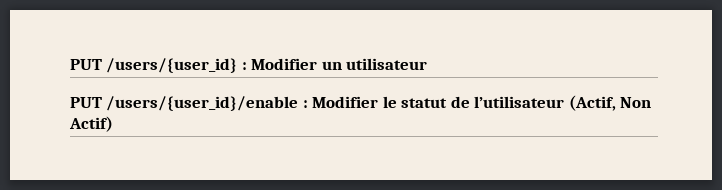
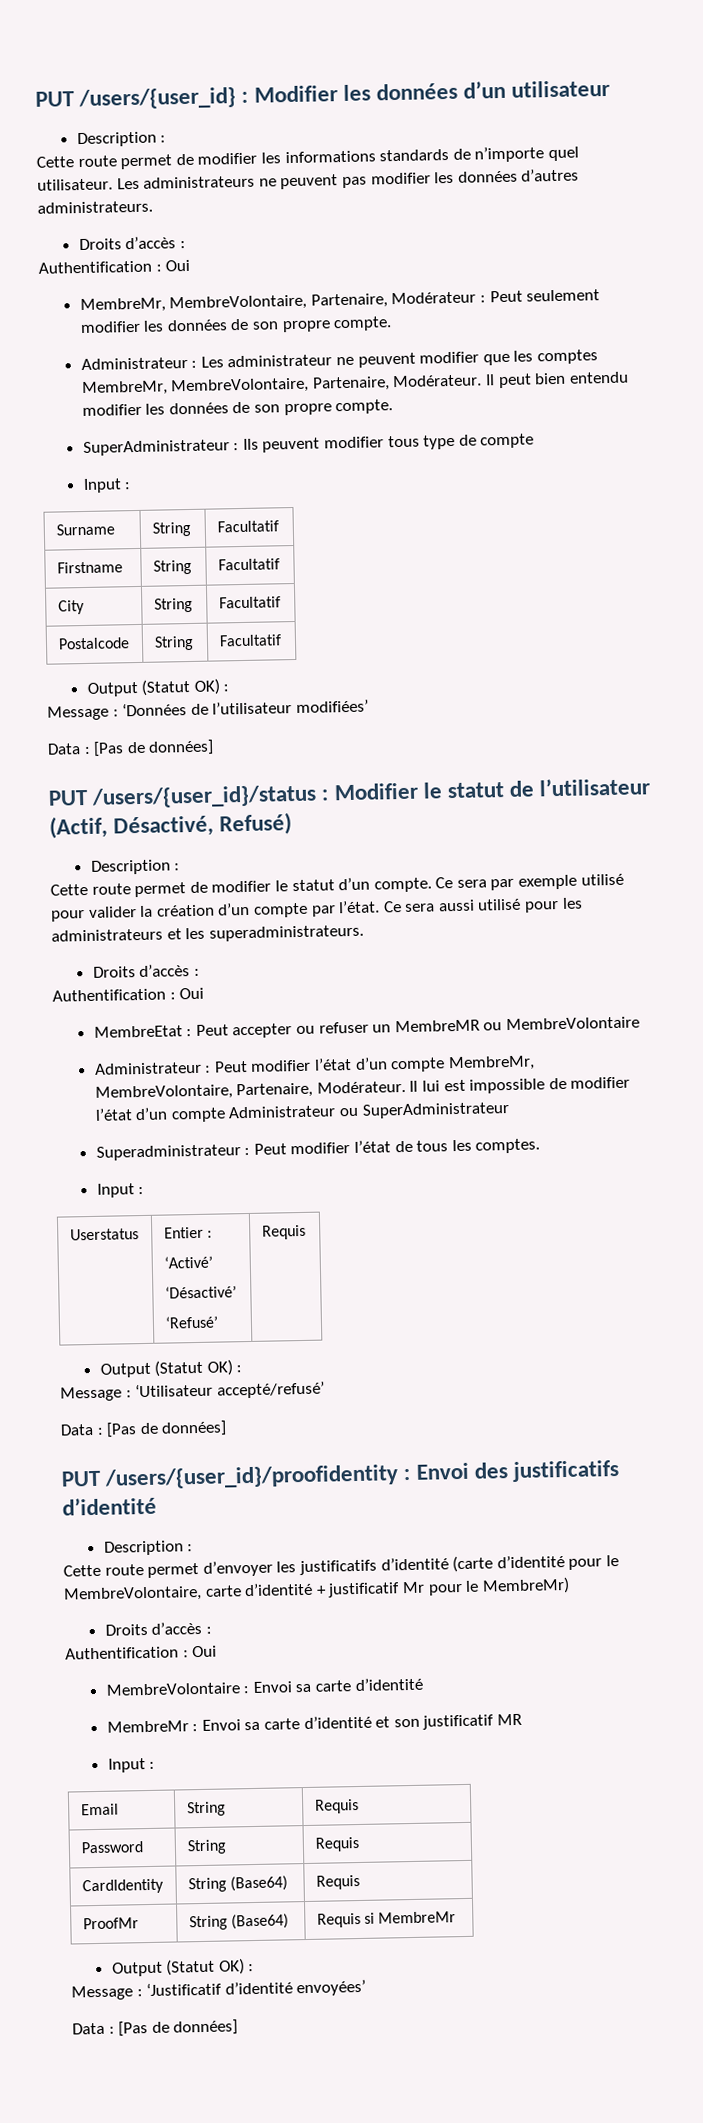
[321,58,428,70] [70,96,299,111] un utilisateur // PUT /users/{user_id}/enable -> [342,79,611,101] [76,131,167,148] [36,146,579,170] [37,168,580,191] [37,200,153,214] [78,236,186,251] [38,259,191,274] [79,289,601,314] [79,316,393,334] [80,349,598,371] [81,371,629,397] [81,399,394,417] [82,433,535,457] [82,478,132,494] [55,523,115,536] [151,521,191,537] [216,520,279,533] [56,561,123,574] [152,559,192,575] [217,558,280,571] [57,600,85,615] [153,597,193,613] [218,596,281,609] [57,637,130,650] [153,635,194,651] [218,634,282,647] [86,678,230,697] [47,699,369,721] [47,739,215,757] [48,784,318,809] les données d’un utilisateur // Description : // Cette route permet de modifier les informations standards de n’importe quel utilisateur. Les administrateurs ne peuvent pas modifier les données d’autres administrateurs. // Droits d’accès : // Authentification : Oui // MembreMr, MembreVolontaire, Partenaire, Modérateur : Peut seulement modifier les données de son propre compte. // Administrateur : Les administrateur ne peuvent modifier que les comptes MembreMr, MembreVolontaire, Partenaire, Modérateur. Il peut bien entendu modifier les données de son propre compte. // SuperAdministrateur : Ils peuvent modifier tous type de compte // Input : // Surname | String | Facultatif // Firstname | String | Facultatif // City | String | Facultatif // Postalcode | String | Facultatif // Output (Statut OK) : // Message : ‘Données de l’utilisateur modifiées’ // Data : [Pas de données] // PUT /users/{user_id}/status
[620,97,652,108] [69,116,113,132] Non Actif) -> [113,812,293,838] [90,859,181,875] [50,873,624,898] [51,897,583,922] [51,924,364,942] [92,964,200,978] [52,987,205,1002] [93,1016,640,1039] [93,1055,535,1075] [94,1076,631,1101] [94,1102,510,1123] [95,1138,541,1161] [96,1183,145,1198] [69,1228,139,1241] [163,1226,213,1239] [163,1255,213,1269] [164,1285,237,1299] [164,1315,219,1329] [261,1224,306,1240] [99,1359,243,1378] [60,1381,325,1402] [60,1420,228,1438] [61,1459,621,1490] [62,1496,157,1516] [103,1540,194,1556] [63,1555,619,1578] [63,1576,570,1603] [104,1621,212,1636] [65,1645,218,1660] [105,1677,423,1696] [106,1713,522,1733] [107,1758,156,1773] [80,1803,119,1816] [186,1801,226,1817] [314,1799,359,1814] [80,1841,144,1854] [186,1839,227,1855] [314,1837,360,1852] [81,1878,164,1895] [187,1875,289,1893] [315,1874,360,1890] [82,1917,139,1930] [188,1913,290,1931] [316,1911,457,1928] [111,1958,255,1977] [71,1979,367,2001] [72,2019,239,2037] Désactivé, Refusé) // Description : // Cette route permet de modifier le statut d’un compte. Ce sera par exemple utilisé pour valider la création d’un compte par l’état. Ce sera aussi utilisé pour les administrateurs et les superadministrateurs. // Droits d’accès : // Authentification : Oui // MembreEtat : Peut accepter ou refuser un MembreMR ou MembreVolontaire // Administrateur : Peut modifier l’état d’un compte MembreMr, MembreVolontaire, Partenaire, Modérateur. Il lui est impossible de modifier l’état d’un compte Administrateur ou SuperAdministrateur // Superadministrateur : Peut modifier l’état de tous les comptes. // Input : // Userstatus | Entier : // ‘Activé’ // ‘Désactivé’ // ‘Refusé’ | Requis // Output (Statut OK) : // Message : ‘Utilisateur accepté/refusé’ // Data : [Pas de données] // PUT /users/{user_id}/proofidentity : Envoi des justificatifs d’identité // Description : // Cette route permet d’envoyer les justificatifs d’identité (carte d’identité pour le MembreVolontaire, carte d’identité + justificatif Mr pour le MembreMr) // Droits d’accès : // Authentification : Oui // MembreVolontaire : Envoi sa carte d’identité // MembreMr : Envoi sa carte d’identité et son justificatif MR // Input : // Email | String | Requis // Password | String | Requis // CardIdentity | String (Base64) | Requis // ProofMr | String (Base64) | Requis si MembreMr // Output (Statut OK) : // Message : ‘Justificatif d’identité envoyées’ // Data : [Pas de données]

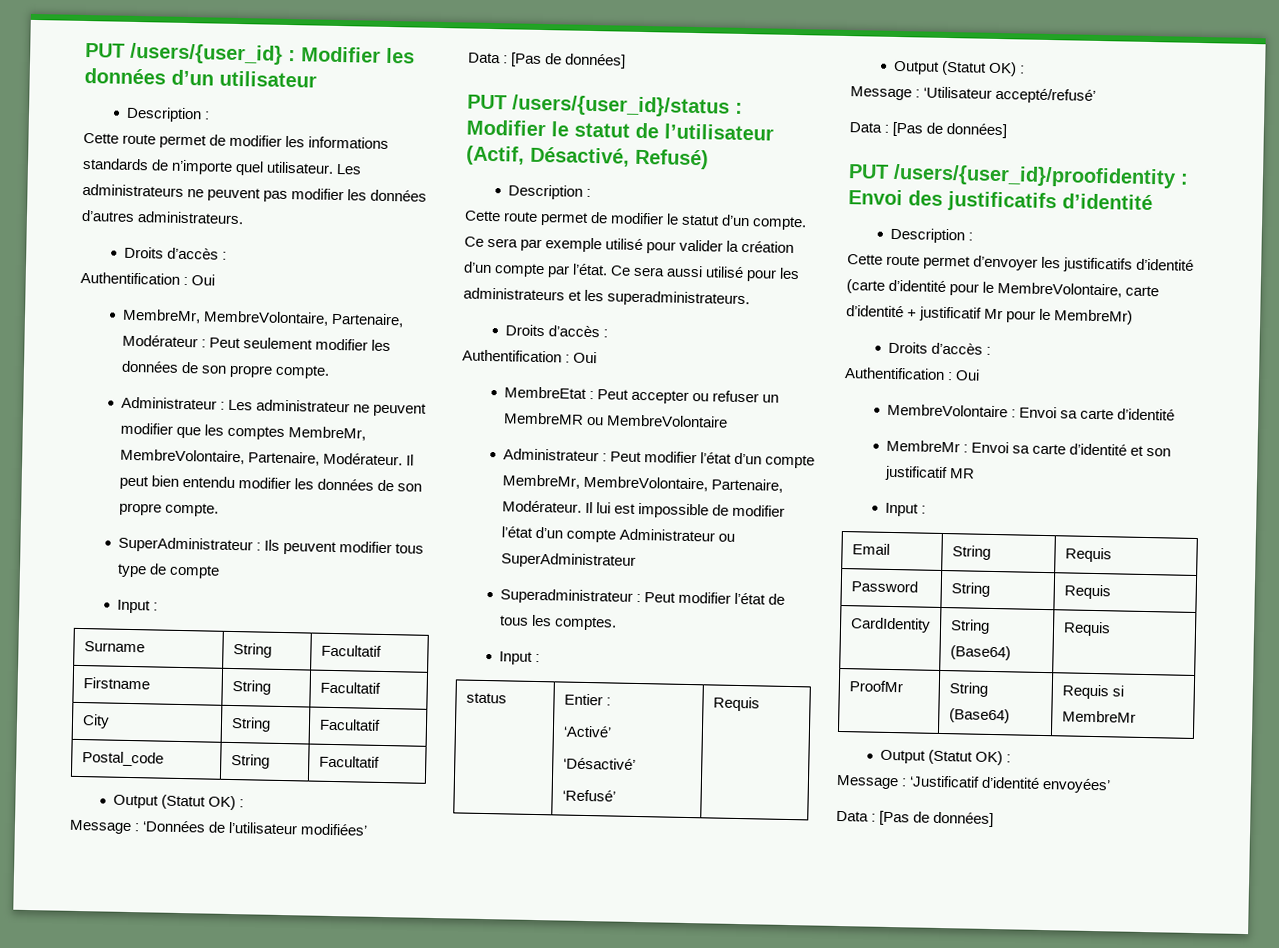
[57,637,130,650] Postalcode -> [81,751,164,767] Postal_code
[69,1228,139,1241] Userstatus -> [465,692,507,704] status

